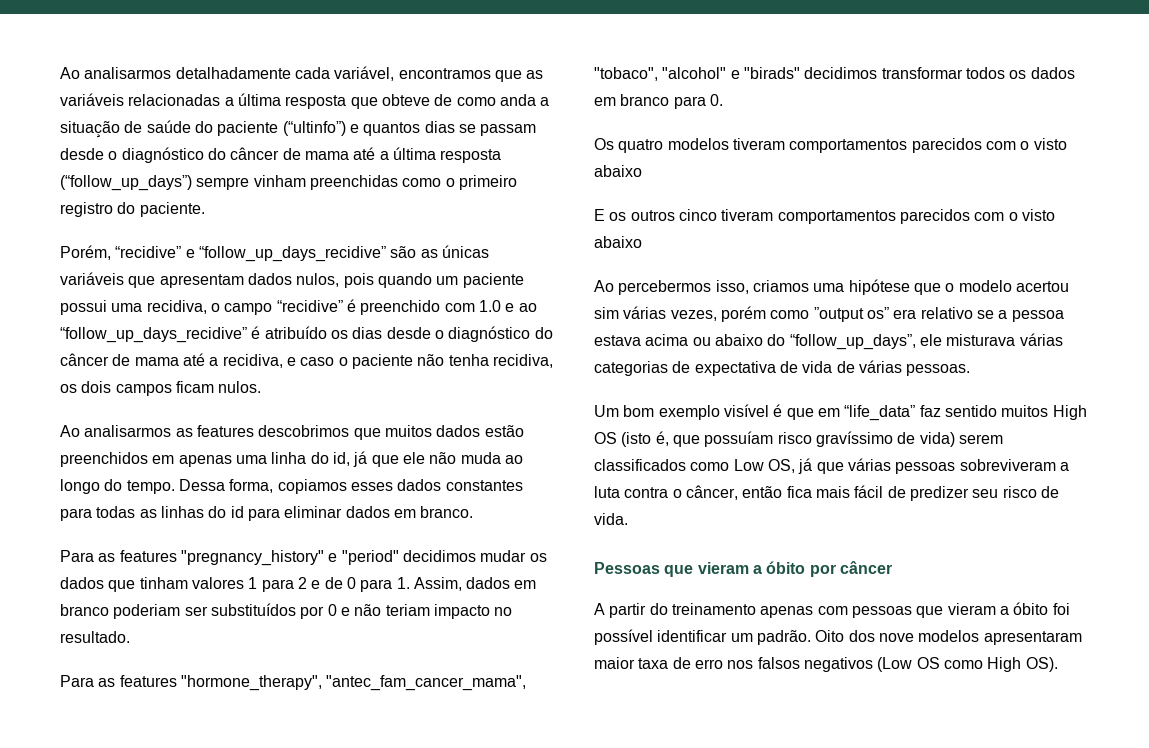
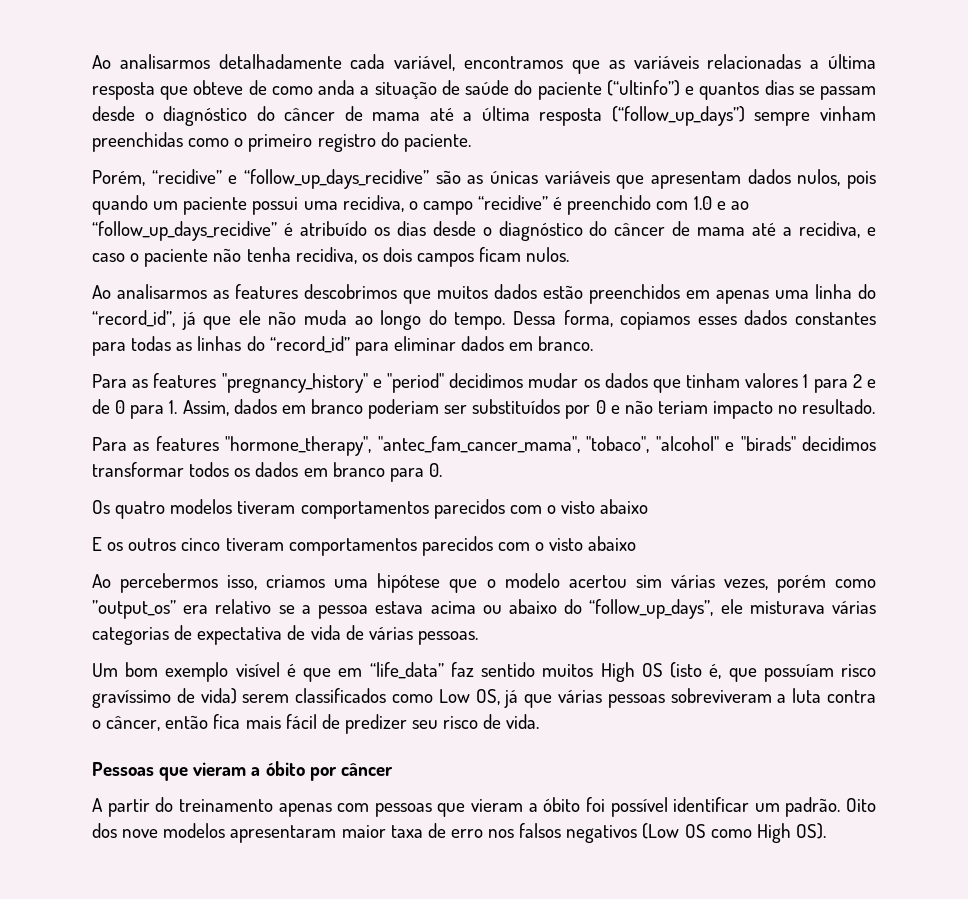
[332,452,350,466] id, -> [92,310,175,327] “record_id”,
[230,506,244,518] id -> [269,336,350,353] “record_id”
[813,307,889,322] ”output os” -> [92,600,176,619] ”output_os”

